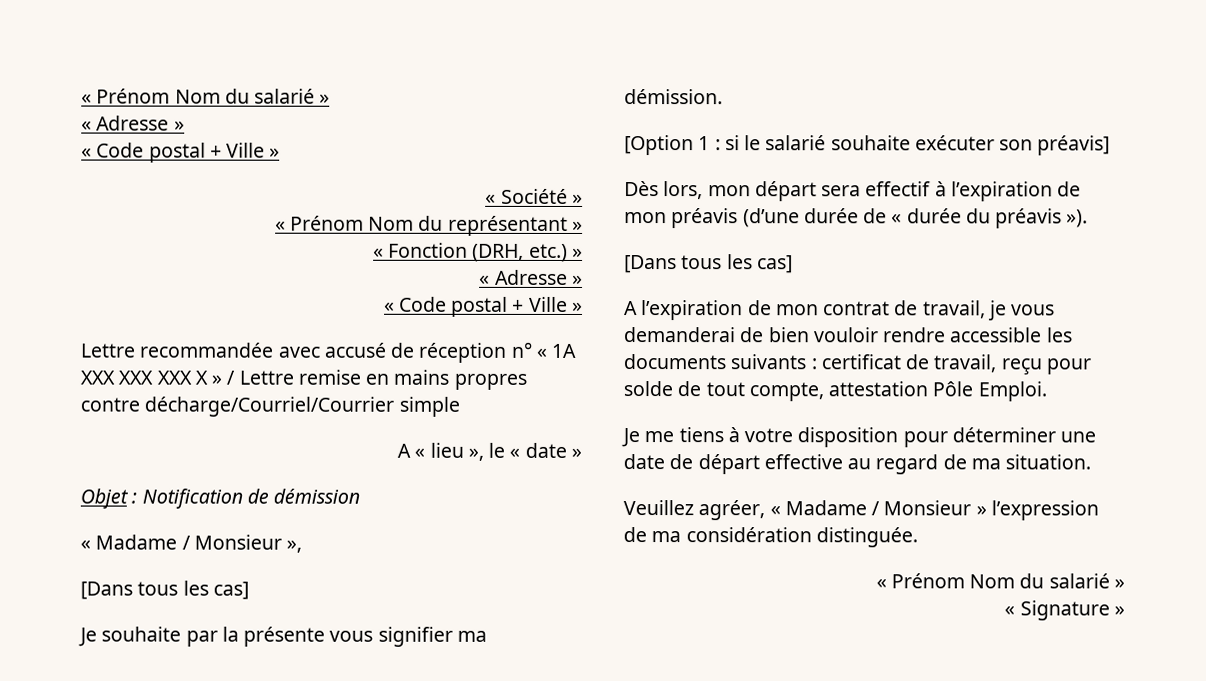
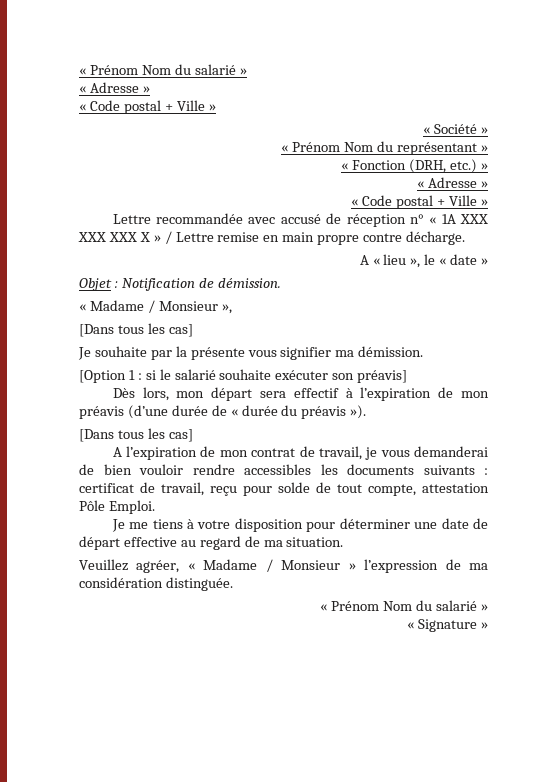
[393,369,527,390] [80,396,460,417] mains propres contre décharge/Courriel/Courrier simple -> [282,231,466,245] main propre contre décharge.
[273,488,361,504] démission -> [217,278,281,288] démission.
[949,327,1043,343] accessible -> [244,464,311,475] accessibles

